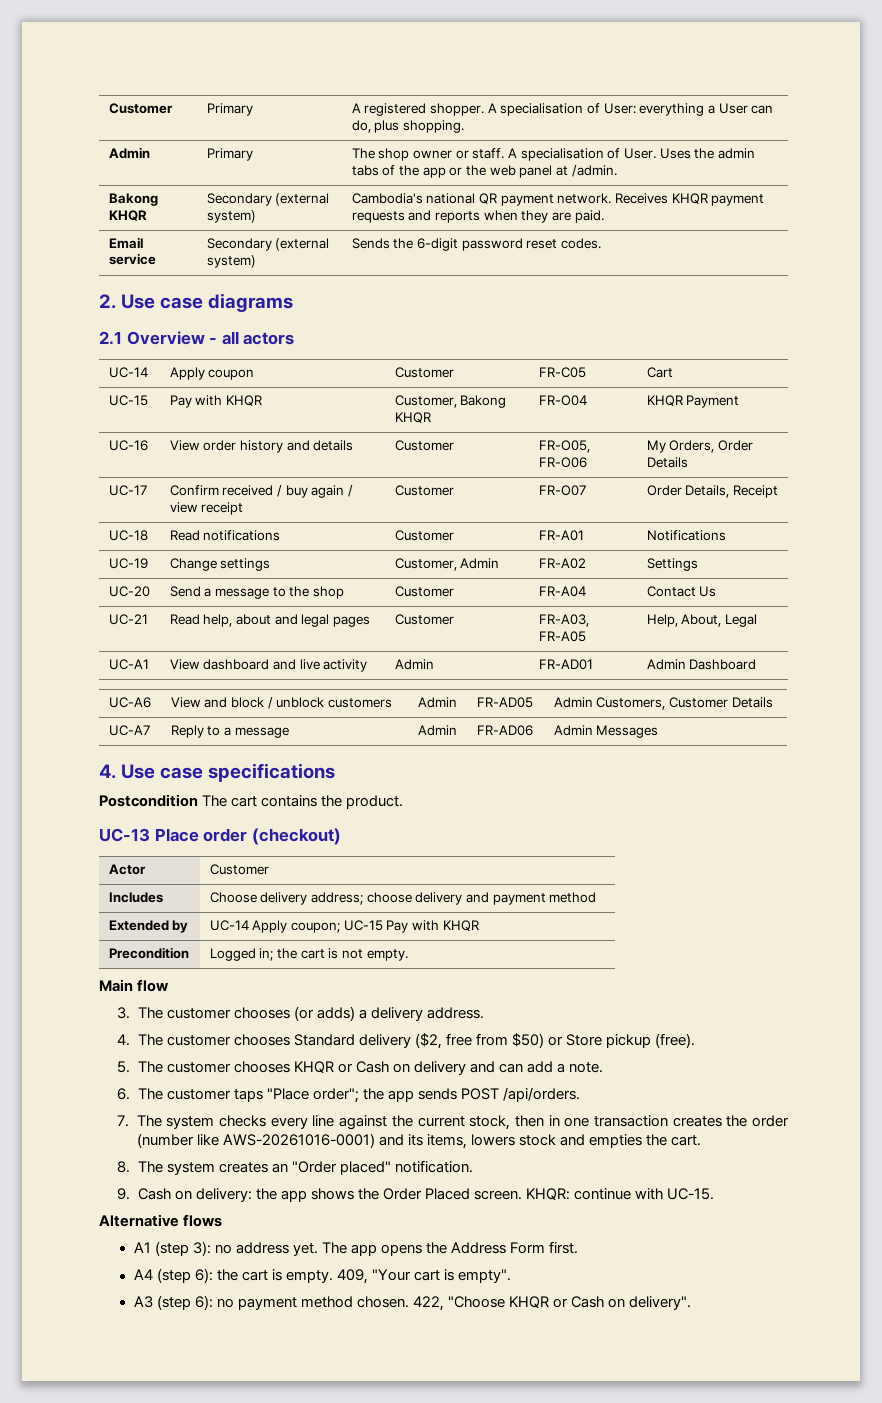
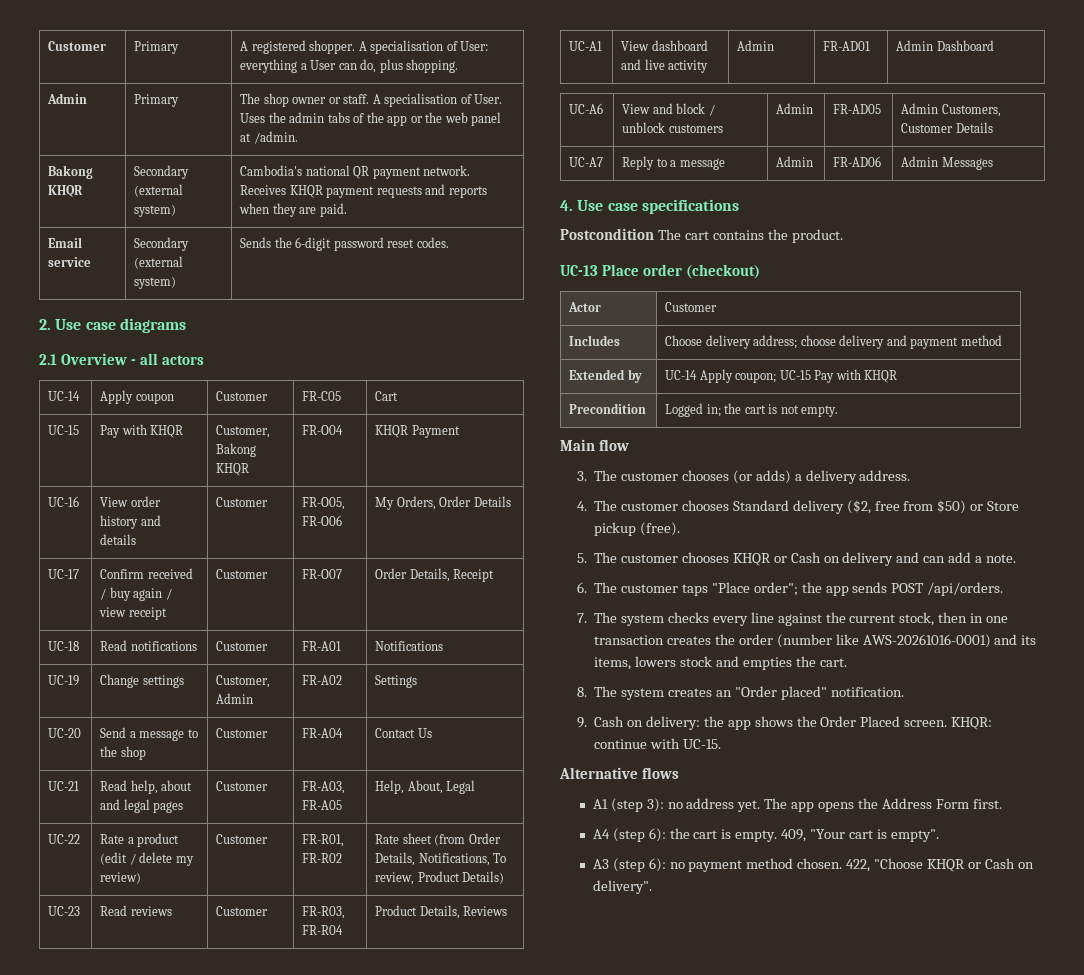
(758, 620) none -> [48,834,81,844] [100,833,180,847] [100,852,194,866] [100,872,142,884] [216,834,269,844] [302,834,345,847] [302,853,343,863] [375,833,501,846] [375,852,507,866] [375,871,505,885] [48,906,81,916] [100,905,172,916] [216,906,269,916] [302,906,346,919] [302,925,344,935] [375,905,508,919] // UC-22 | Rate a product (edit / delete my review) | Customer | FR-R01, FR-R02 | Rate sheet (from Order Details, Notifications, To review, Product Details) // UC-23 | Read reviews | Customer | FR-R03, FR-R04 | Product Details, Reviews

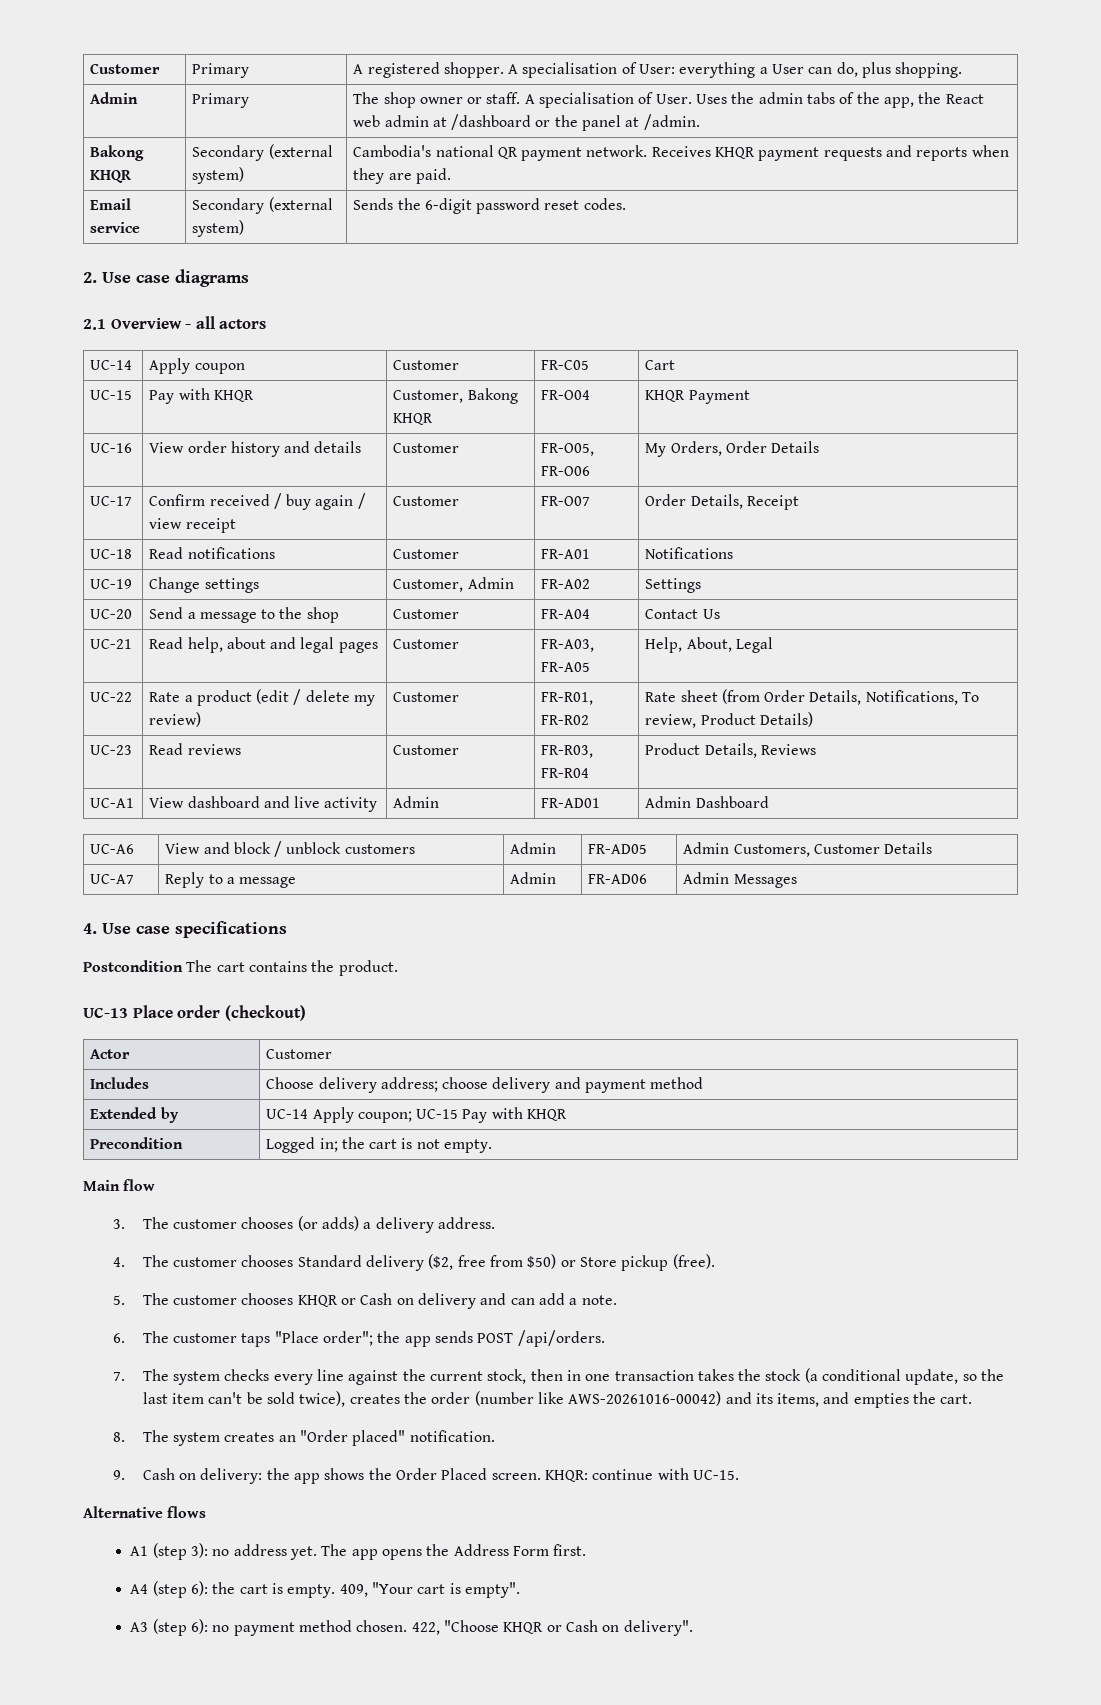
[387,115,408,126] app -> [884,92,984,108] [353,114,532,130] app, the React web admin at /dashboard
[444,112,468,123] web -> (578, 121) none
(665, 640) none -> [697,1368,1005,1385] [142,1391,346,1407] takes the stock (a conditional update, so the last item can't be sold twice),
[862,634,991,648] AWS-20261016-0001) -> [568,1391,722,1406] AWS-20261016-00042)
[634,656,712,667] lowers stock -> (820, 1400) none

